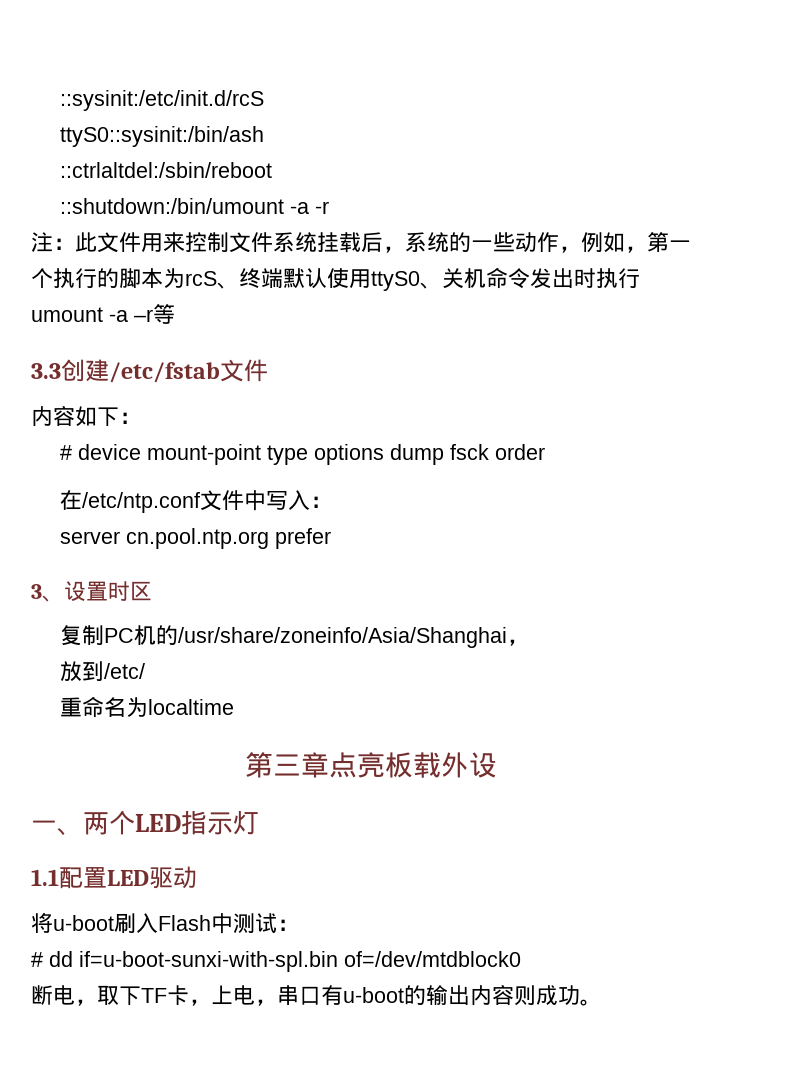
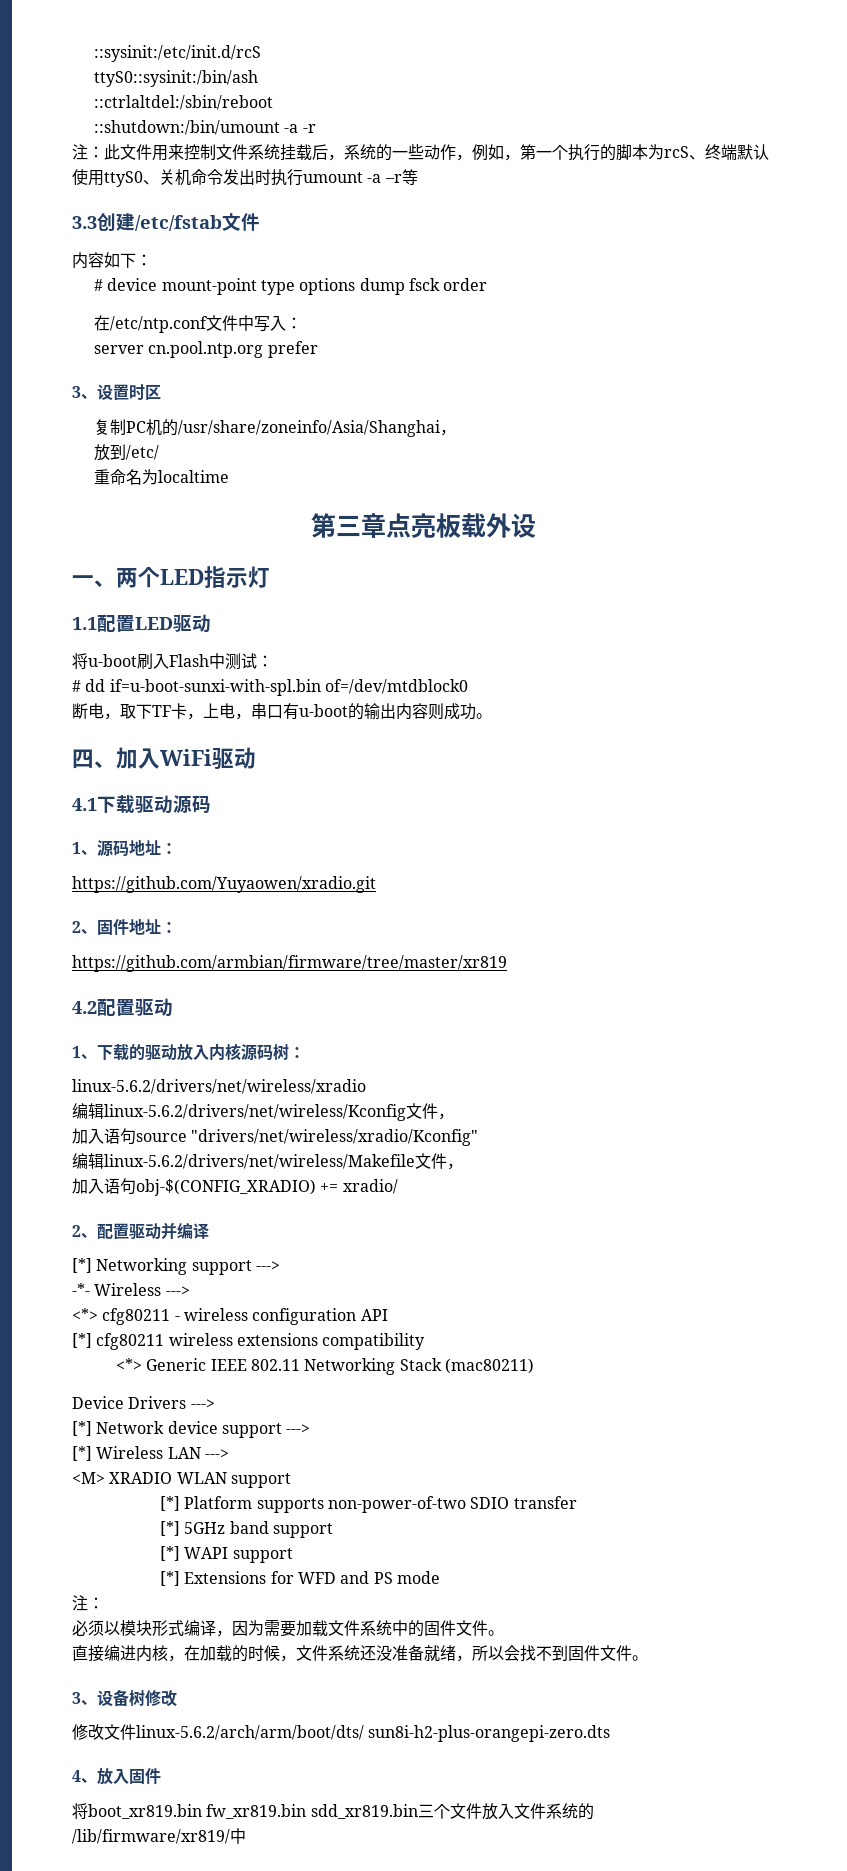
(602, 1002) none -> [72,747,256,769] [72,795,211,814] [72,840,177,857] [72,876,376,893] [72,919,177,935] [72,955,507,972] [72,998,173,1017] [72,1043,305,1061] [72,1079,366,1094] [72,1103,454,1121] [72,1128,479,1146] [72,1153,463,1170] [72,1178,398,1196] [72,1222,209,1240] [72,1258,280,1275] [72,1283,190,1296] [72,1308,388,1325] [72,1333,426,1350] [115,1358,534,1375] [72,1396,215,1409] [72,1421,311,1438] [72,1446,229,1461] [72,1472,291,1488] [159,1496,577,1513] [159,1521,333,1538] [159,1546,293,1563] [159,1571,440,1586] [72,1595,104,1611] [72,1620,504,1637] [72,1645,648,1662] [72,1689,177,1707] [72,1724,611,1742] [72,1768,161,1785] [72,1803,594,1820] [72,1828,246,1844] // 四、加入WiFi驱动 // 4.1下载驱动源码 // 1、源码地址： // https://github.com/Yuyaowen/xradio.git // 2、固件地址： // https://github.com/armbian/firmware/tree/master/xr819 // 4.2配置驱动 // 1、下载的驱动放入内核源码树： // linux-5.6.2/drivers/net/wireless/xradio // 编辑linux-5.6.2/drivers/net/wireless/Kconfig文件， // 加入语句source "drivers/net/wireless/xradio/Kconfig" // 编辑linux-5.6.2/drivers/net/wireless/Makefile文件， // 加入语句obj-$(CONFIG_XRADIO) += xradio/ // 2、配置驱动并编译 // [*] Networking support ---> // -*- Wireless ---> // <*> cfg80211 - wireless configuration API // [*] cfg80211 wireless extensions compatibility // <*> Generic IEEE 802.11 Networking Stack (mac80211) // Device Drivers ---> // [*] Network device support ---> // [*] Wireless LAN ---> // <M> XRADIO WLAN support // [*] Platform supports non-power-of-two SDIO transfer // [*] 5GHz band support // [*] WAPI support // [*] Extensions for WFD and PS mode // 注： // 必须以模块形式编译，因为需要加载文件系统中的固件文件。 // 直接编进内核，在加载的时候，文件系统还没准备就绪，所以会找不到固件文件。 // 3、设备树修改 // 修改文件linux-5.6.2/arch/arm/boot/dts/ sun8i-h2-plus-orangepi-zero.dts // 4、放入固件 // 将boot_xr819.bin fw_xr819.bin sdd_xr819.bin三个文件放入文件系统的 // /lib/firmware/xr819/中

